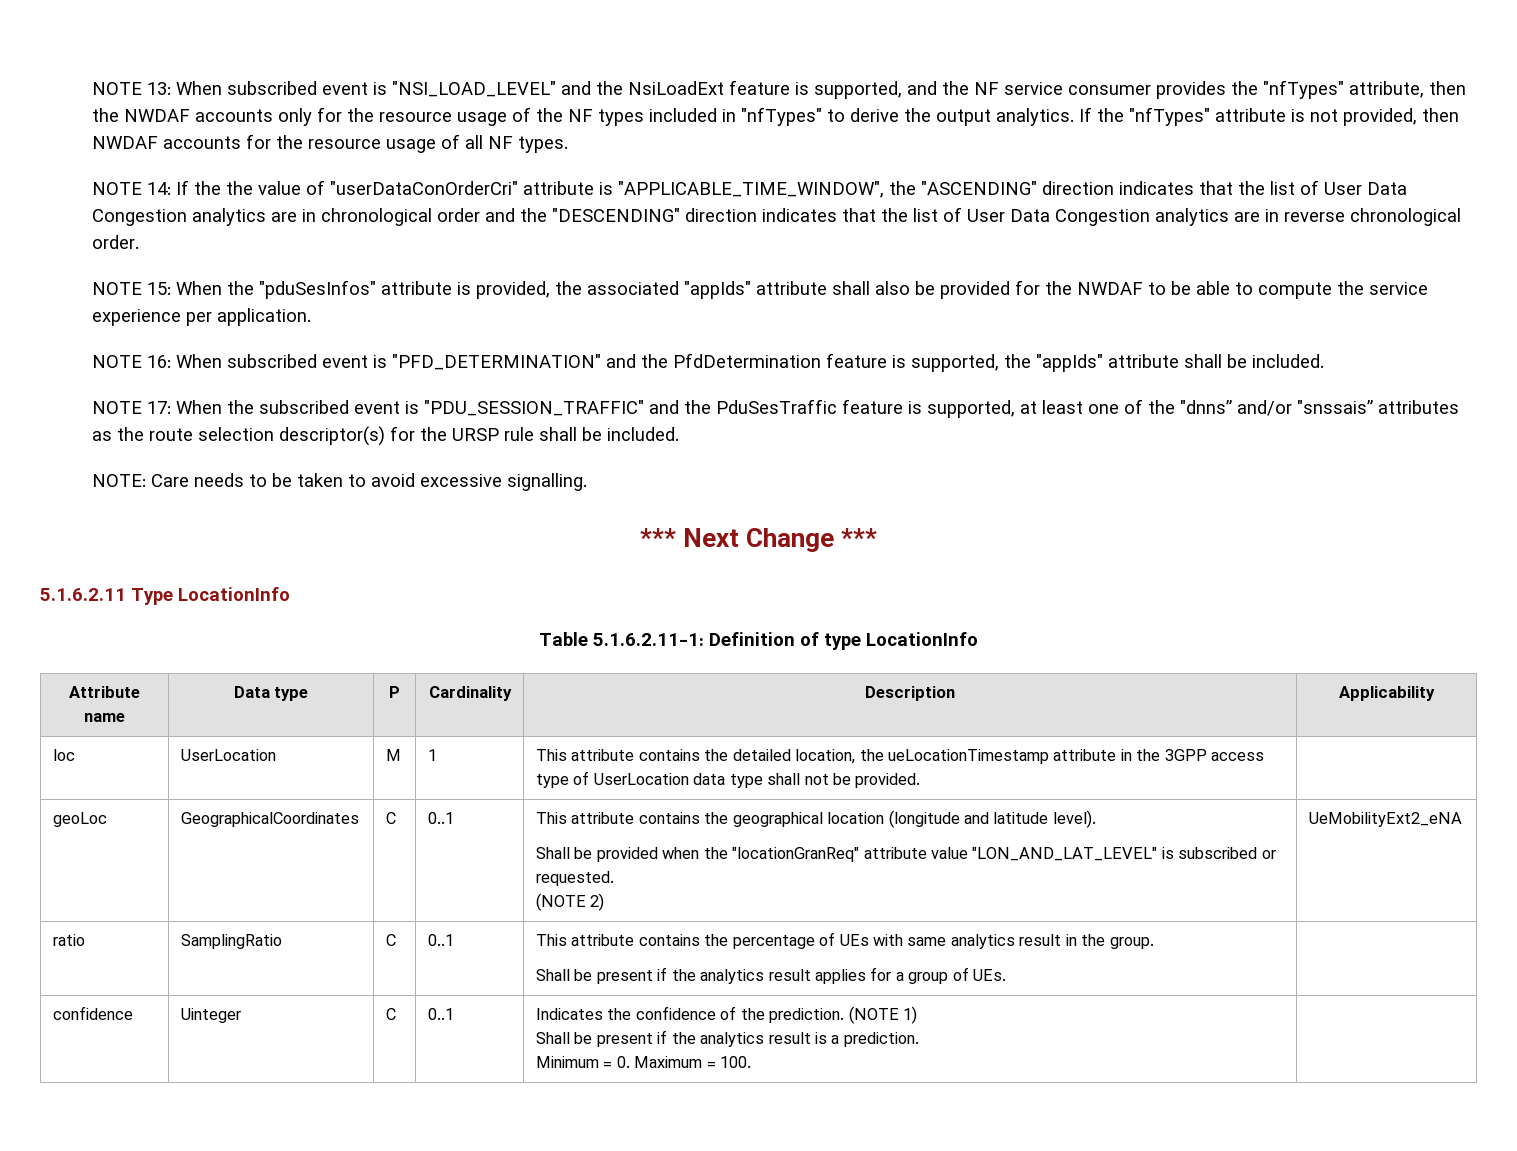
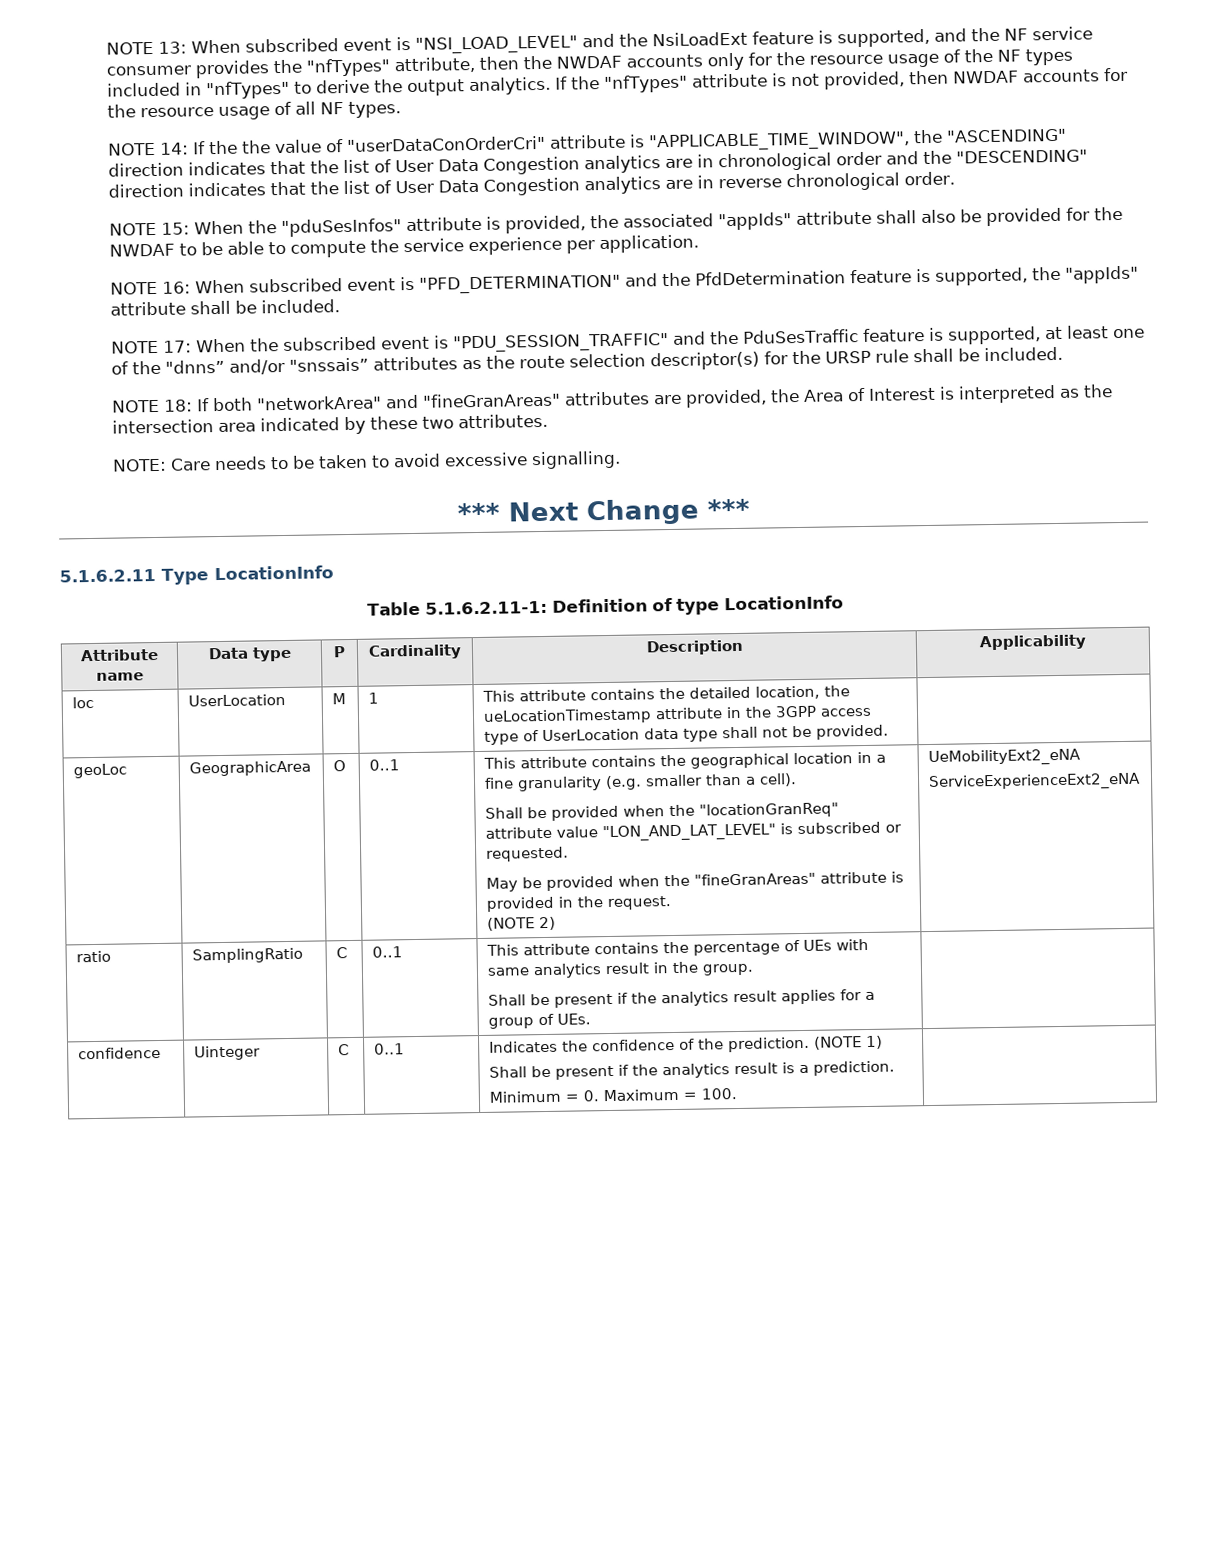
(679, 434) none -> [111,384,1113,413] [111,413,548,435] // NOTE 18: If both "networkArea" and "fineGranAreas" attributes are provided, the Area of Interest is interpreted as the intersection area indicated by these two attributes.
[180,812,359,827] [385,812,396,824] GeographicalCoordinates | C -> [188,760,311,777] [332,760,346,772] GeographicArea | O
[888,810,1096,828] (longitude and latitude level). -> [856,751,886,764] [483,773,797,792] in a fine granularity (e.g. smaller than a cell).
(614, 878) none -> [485,871,904,892] [485,896,672,912] // May be provided when the "fineGranAreas" attribute is provided in the request.
(1462, 819) none -> [927,772,1141,792] // ServiceExperienceExt2_eNA

